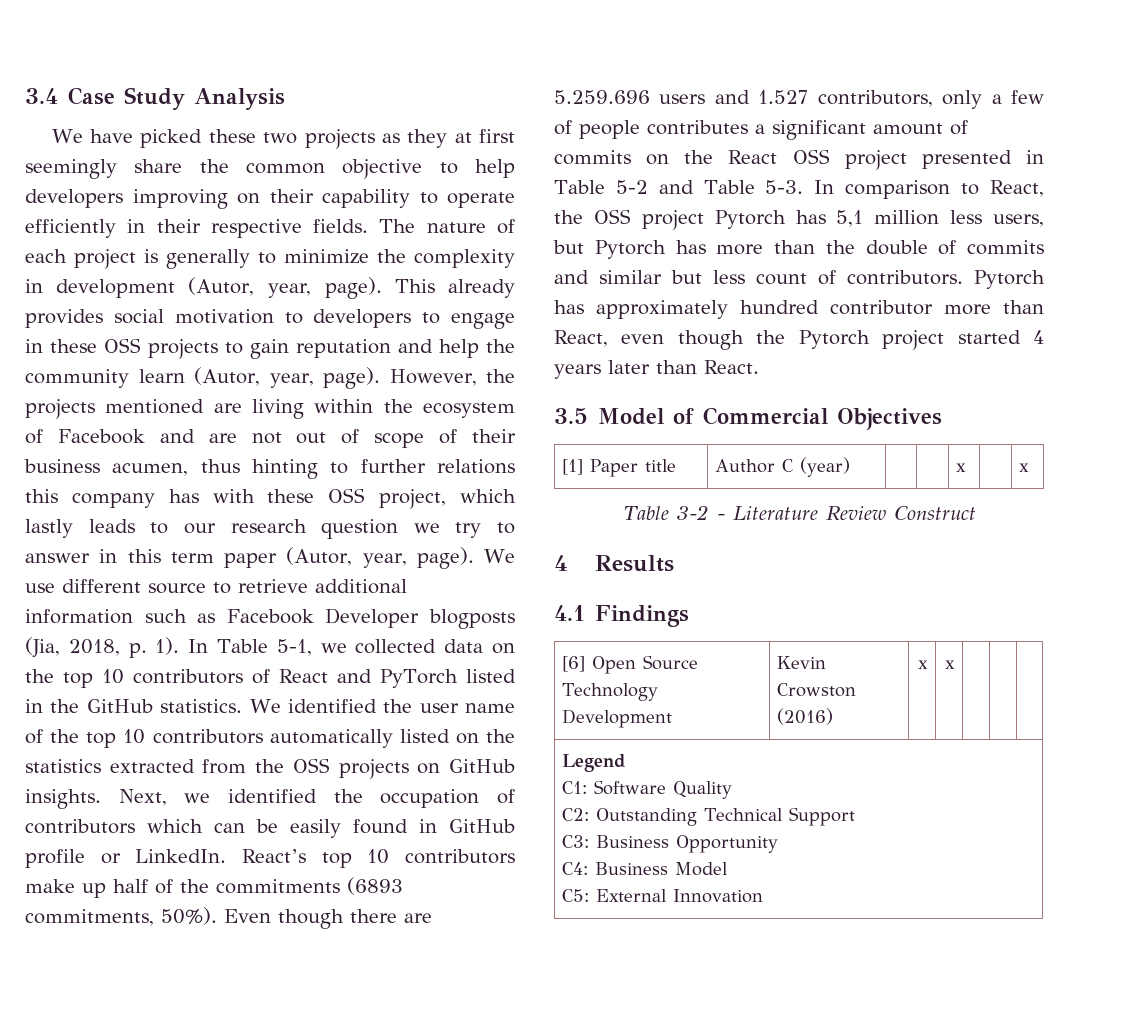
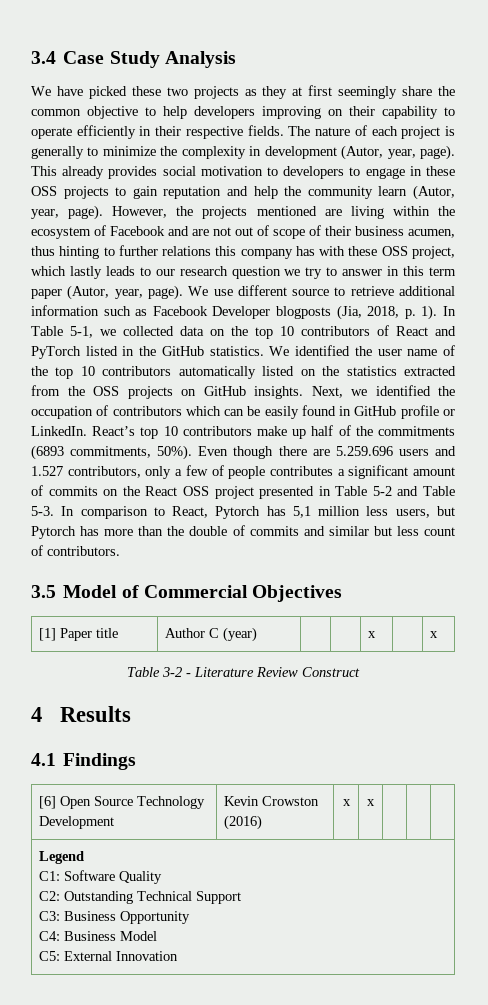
[554,209,704,230] the OSS project -> (209, 512) none
[974,270,1045,289] [554,300,1044,319] [554,330,1044,350] [554,360,759,379] Pytorch has approximately hundred contributor more than React, even though the Pytorch project started 4 years later than React. -> (120, 551) none

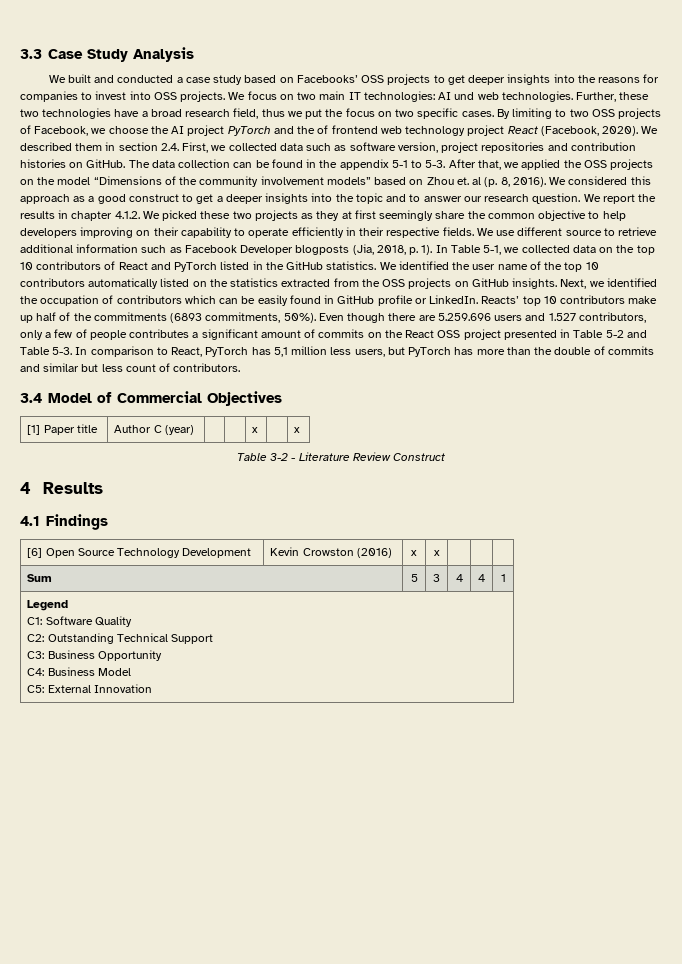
[31,51,56,64] 3.4 -> [20,49,42,59] 3.3
[56,86,83,96] have -> [67,74,660,85] [20,91,650,102] [20,108,662,119] [20,125,659,136] [20,142,636,153] [20,159,654,170] [20,176,651,187] [20,193,657,204] [20,210,160,221] built and conducted a case study based on Facebooks’ OSS projects to get deeper insights into the reasons for companies to invest into OSS projects. We focus on two main IT technologies: AI und web technologies. Further, these two technologies have a broad research field, thus we put the focus on two specific cases. By limiting to two OSS projects of Facebook, we choose the AI project PyTorch and the of frontend web technology project React (Facebook, 2020). We described them in section 2.4. First, we collected data such as software version, project repositories and contribution histories on GitHub. The data collection can be found in the appendix 5-1 to 5-3. After that, we applied the OSS projects on the model “Dimensions of the community involvement models” based on Zhou et. al (p. 8, 2016). We considered this approach as a good construct to get a deeper insights into the topic and to answer our research question. We report the results in chapter 4.1.2. We
[288,125,456,139] [31,145,456,160] [31,166,455,179] [31,185,455,200] [31,205,455,220] [31,225,455,239] [31,245,455,259] [31,266,456,279] [31,285,183,300] The nature of each project is generally to minimize the complexity in development (Autor, year, page). This already provides social motivation to developers to engage in these OSS projects to gain reputation and help the community learn (Autor, year, page). However, the projects mentioned are living within the ecosystem of Facebook and are not out of scope of their business acumen, thus hinting to further relations this company has with these OSS project, which lastly leads to our research question we try to answer in this term paper (Autor, year, page). -> (474, 231) none
[92,426,136,436] React’s -> [481,296,520,304] Reacts’
[215,506,261,519] Pytorch -> [205,347,249,357] PyTorch
[31,526,76,539] Pytorch -> [408,347,452,357] PyTorch
[31,585,56,598] 3.5 -> [20,393,42,403] 3.4
(375, 802) none -> [27,574,53,582] [410,574,418,582] [433,574,440,582] [455,574,463,582] [478,574,485,582] [500,574,506,582] // Sum | 5 | 3 | 4 | 4 | 1

